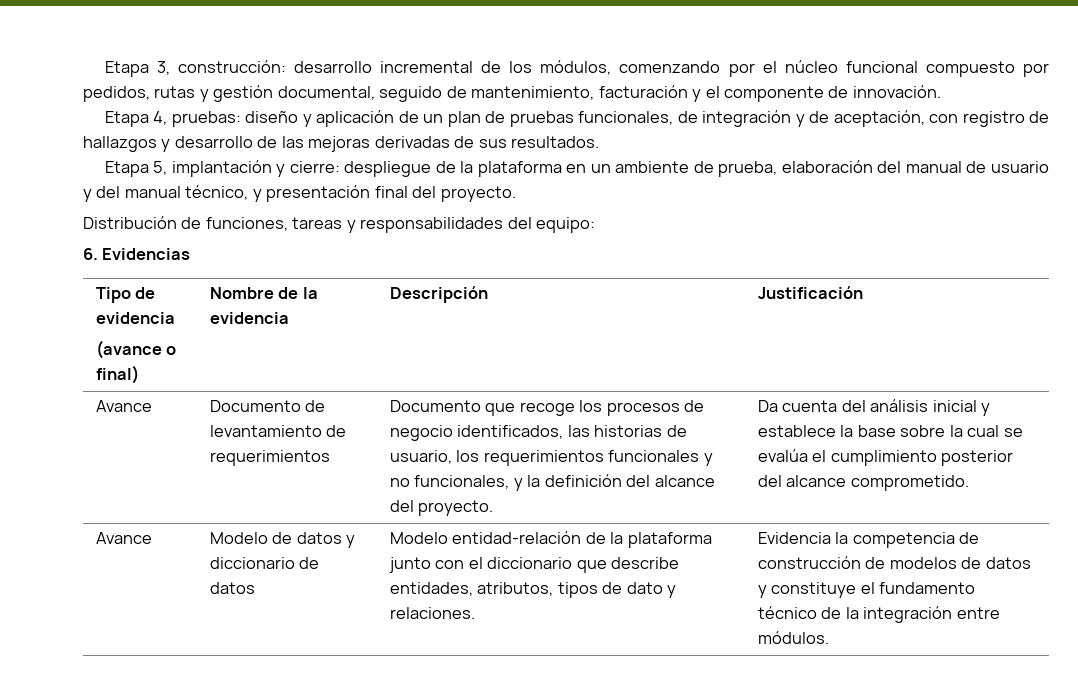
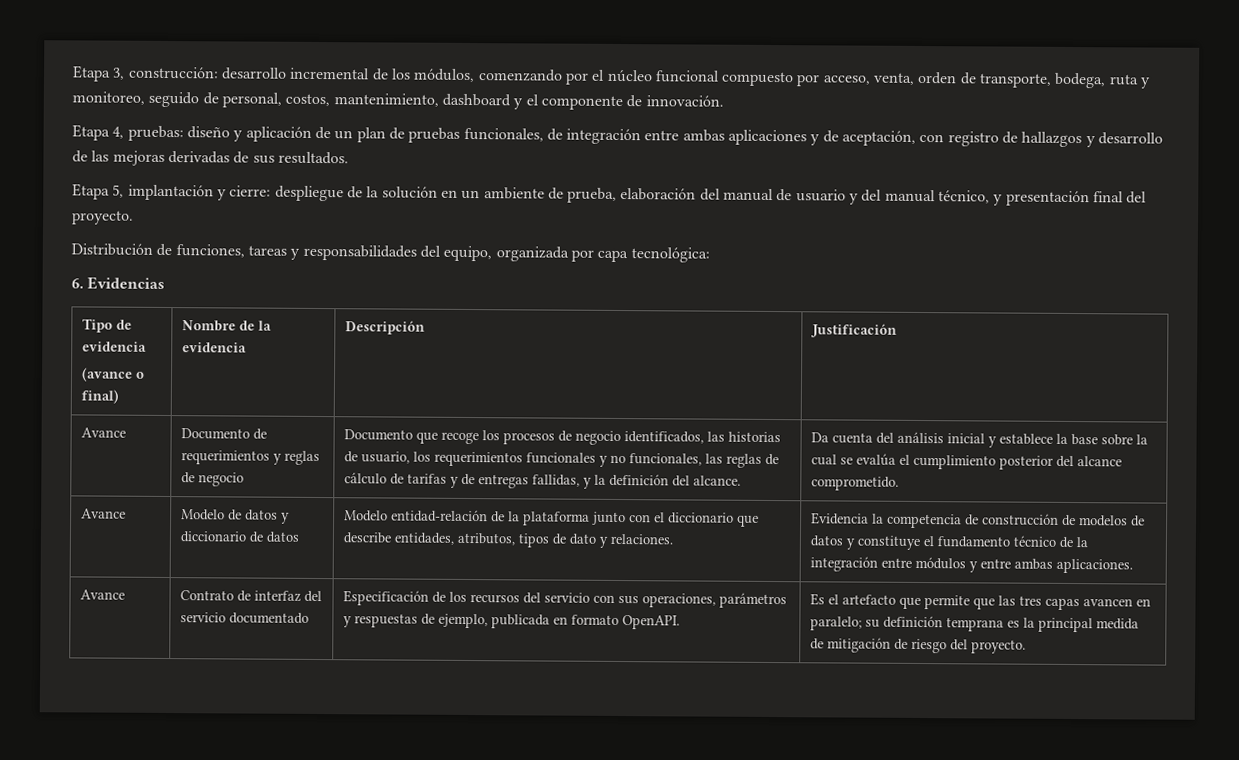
[83,85,688,102] pedidos, rutas y gestión documental, seguido de mantenimiento, facturación -> [822,71,1152,89] [72,91,511,108] acceso, venta, orden de transporte, bodega, ruta y monitoreo, seguido de personal, costos, mantenimiento, dashboard
(792, 118) none -> [644,129,808,146] entre ambas aplicaciones
[477,161,562,177] plataforma -> [381,186,438,199] solución
[536,217,596,233] equipo: -> [443,245,710,263] equipo, organizada por capa tecnológica:
[209,425,347,437] [209,450,330,466] levantamiento de requerimientos -> [181,450,321,466] [181,472,245,487] requerimientos y reglas de negocio
(510, 482) none -> [705,453,780,468] [344,472,581,489] las reglas de cálculo de tarifas y de entregas fallidas,
[654,475,715,487] [389,500,494,516] alcance del proyecto. -> [693,475,742,486] alcance.
[757,631,829,644] módulos. -> [915,556,1134,574] [80,589,126,600] [180,590,323,603] [180,612,310,624] [343,590,788,609] [343,613,681,630] [810,593,1152,611] [810,615,1140,633] [810,637,1027,654] módulos y entre ambas aplicaciones. // Avance | Contrato de interfaz del servicio documentado | Especificación de los recursos del servicio con sus operaciones, parámetros y respuestas de ejemplo, publicada en formato OpenAPI. | Es el artefacto que permite que las tres capas avancen en paralelo; su definición temprana es la principal medida de mitigación de riesgo del proyecto.

